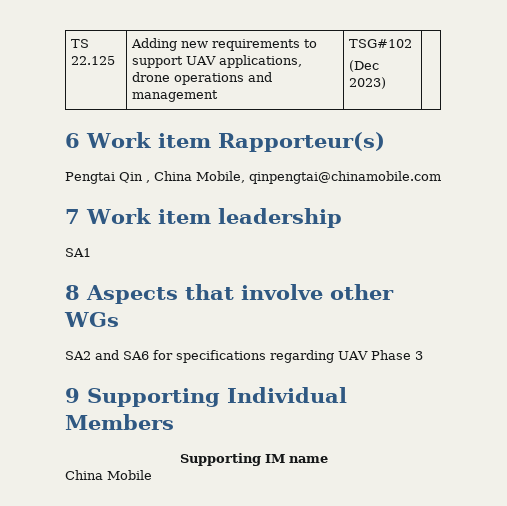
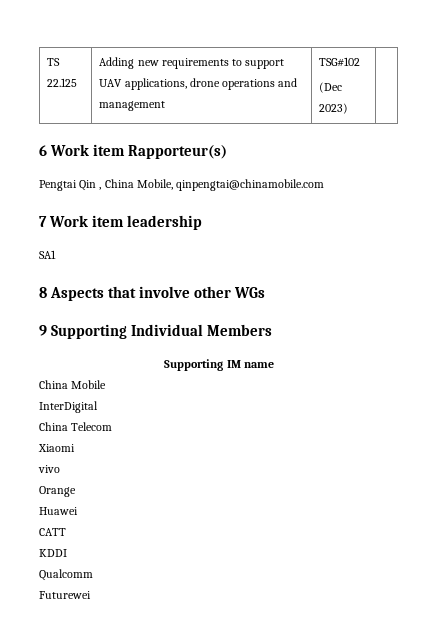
[65,350,423,363] // SA2 and SA6 for specifications regarding UAV Phase 3 -> (266, 292) none
(152, 475) none -> [39,401,98,413] [39,422,113,431] [38,444,75,452] [38,465,60,473] [39,486,76,497] [39,507,78,515] [39,528,66,536] [39,549,67,557] [39,569,93,581] [39,591,91,599] // InterDigital // China Telecom // Xiaomi // vivo // Orange // Huawei // CATT // KDDI // Qualcomm // Futurewei

